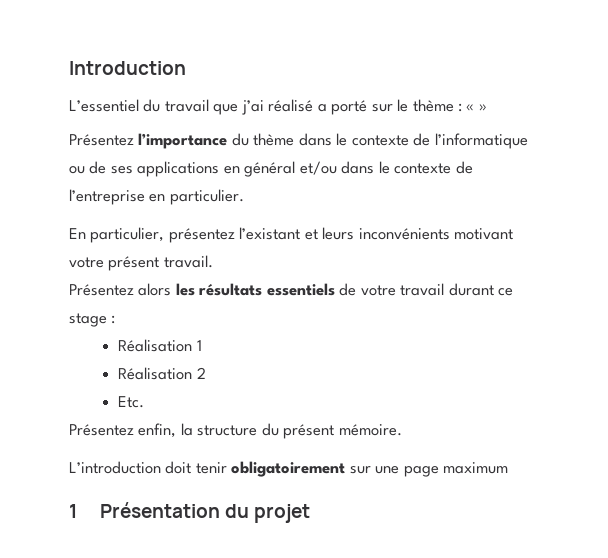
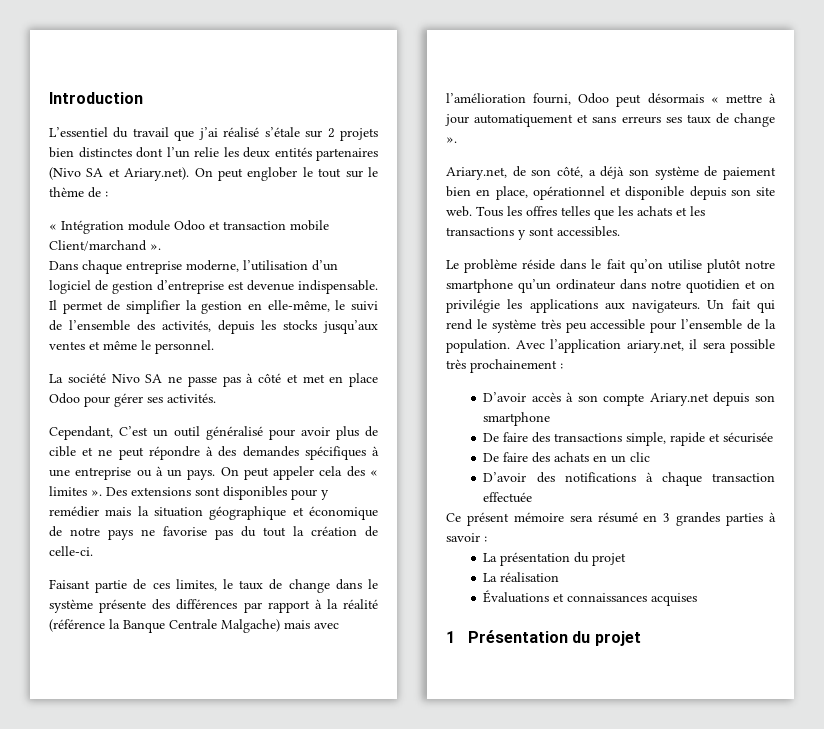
[317,100,368,115] a porté -> [264,127,379,141] [49,147,378,161] [49,167,342,181] s’étale sur 2 projets bien distinctes dont l’un relie les deux entités partenaires (Nivo SA et Ariary.net). On peut englober le tout
[458,103,487,112] [69,133,528,149] [69,161,473,177] [69,189,244,205] [69,227,514,243] [69,255,213,271] [69,283,514,296] [69,313,116,327] [118,339,202,352] [118,367,206,380] [118,396,145,408] [69,423,402,439] [69,461,509,477] : « » // Présentez l’importance du thème dans le contexte de l’informatique ou de ses applications en général et/ou dans le contexte de l’entreprise en particulier. // En particulier, présentez l’existant et leurs inconvénients motivant votre présent travail. // Présentez alors les résultats essentiels de votre travail durant ce stage : // Réalisation 1 // Réalisation 2 // Etc. // Présentez enfin, la structure du présent mémoire. // L’introduction doit tenir obligatoirement sur une page maximum -> [88,187,108,198] [49,220,329,234] [49,240,161,251] [49,260,338,274] [49,280,378,294] [49,300,378,314] [49,320,378,334] [49,340,214,354] [49,373,378,387] [49,393,216,407] [49,426,378,440] [49,446,380,460] [49,466,378,480] [49,486,329,500] [49,506,378,520] [49,526,378,540] [49,546,93,556] [49,579,378,593] [49,599,378,613] [49,619,339,633] [446,93,776,107] [445,113,775,127] [446,137,457,143] [446,166,776,180] [446,186,775,200] [446,206,705,220] [446,226,620,240] [446,259,775,273] [446,279,775,293] [446,299,775,313] [446,319,776,333] [446,339,775,353] [446,359,563,373] [483,392,775,406] [483,412,551,426] [483,432,774,446] [483,452,651,463] [483,472,775,486] [483,492,533,503] [446,512,776,526] [446,533,487,542] [483,552,627,566] [483,572,560,582] [483,590,698,606] de : // « Intégration module Odoo et transaction mobile Client/marchand ». // Dans chaque entreprise moderne, l’utilisation d’un logiciel de gestion d’entreprise est devenue indispensable. Il permet de simplifier la gestion en elle-même, le suivi de l’ensemble des activités, depuis les stocks jusqu’aux ventes et même le personnel. // La société Nivo SA ne passe pas à côté et met en place Odoo pour gérer ses activités. // Cependant, C’est un outil généralisé pour avoir plus de cible et ne peut répondre à des demandes spécifiques à une entreprise ou à un pays. On peut appeler cela des « limites ». Des extensions sont disponibles pour y remédier mais la situation géographique et économique de notre pays ne favorise pas du tout la création de celle-ci. // Faisant partie de ces limites, le taux de change dans le système présente des différences par rapport à la réalité (référence la Banque Centrale Malgache) mais avec l’amélioration fourni, Odoo peut désormais « mettre à jour automatiquement et sans erreurs ses taux de change ». // Ariary.net, de son côté, a déjà son système de paiement bien en place, opérationnel et disponible depuis son site web. Tous les offres telles que les achats et les transactions y sont accessibles. // Le problème réside dans le fait qu’on utilise plutôt notre smartphone qu’un ordinateur dans notre quotidien et on privilégie les applications aux navigateurs. Un fait qui rend le système très peu accessible pour l’ensemble de la population. Avec l’application ariary.net, il sera possible très prochainement : // D’avoir accès à son compte Ariary.net depuis son smartphone // De faire des transactions simple, rapide et sécurisée // De faire des achats en un clic // D’avoir des notifications à chaque transaction effectuée // Ce présent mémoire sera résumé en 3 grandes parties à savoir : // La présentation du projet // La réalisation // Évaluations et connaissances acquises

